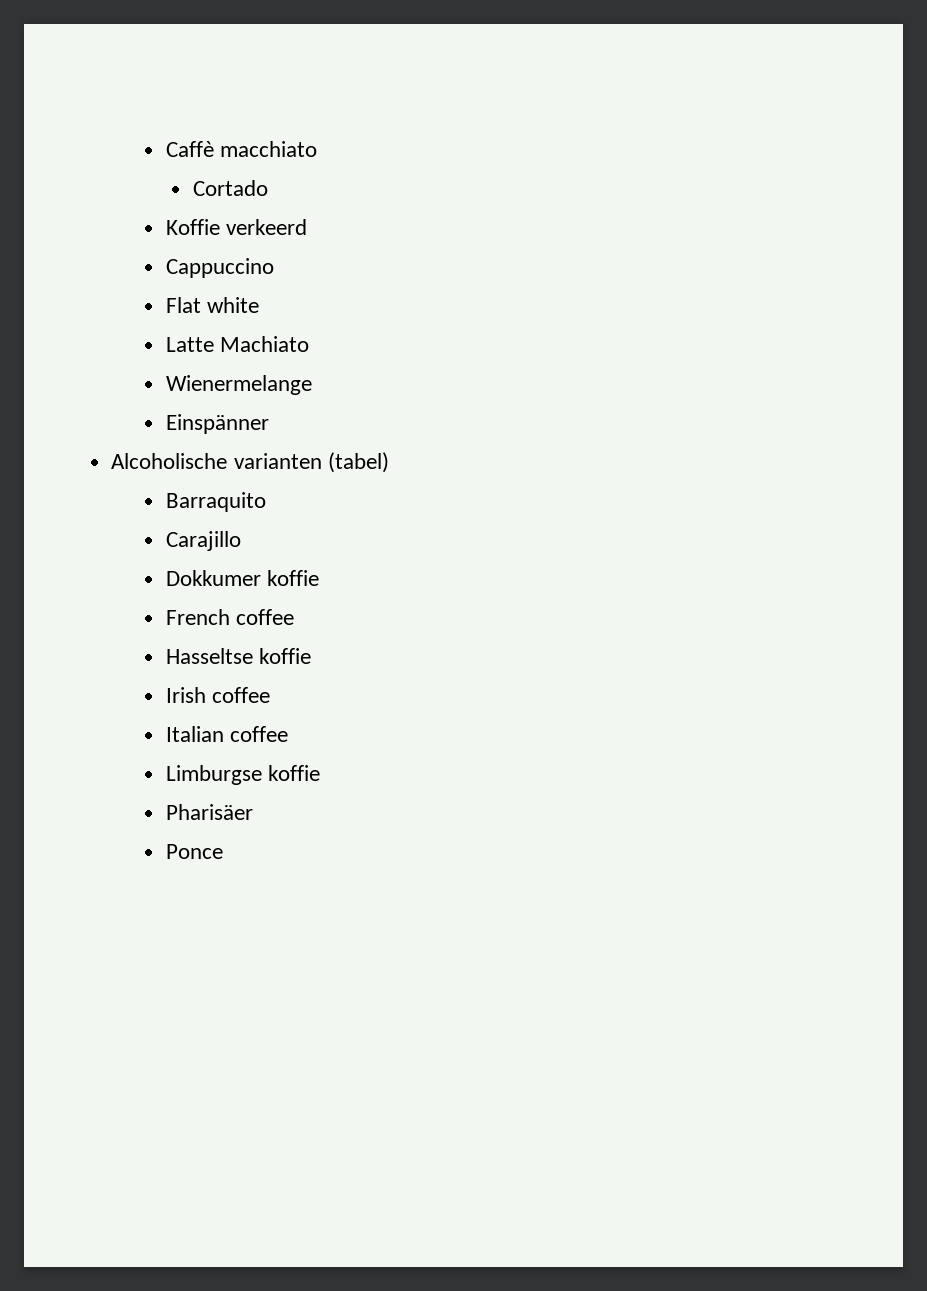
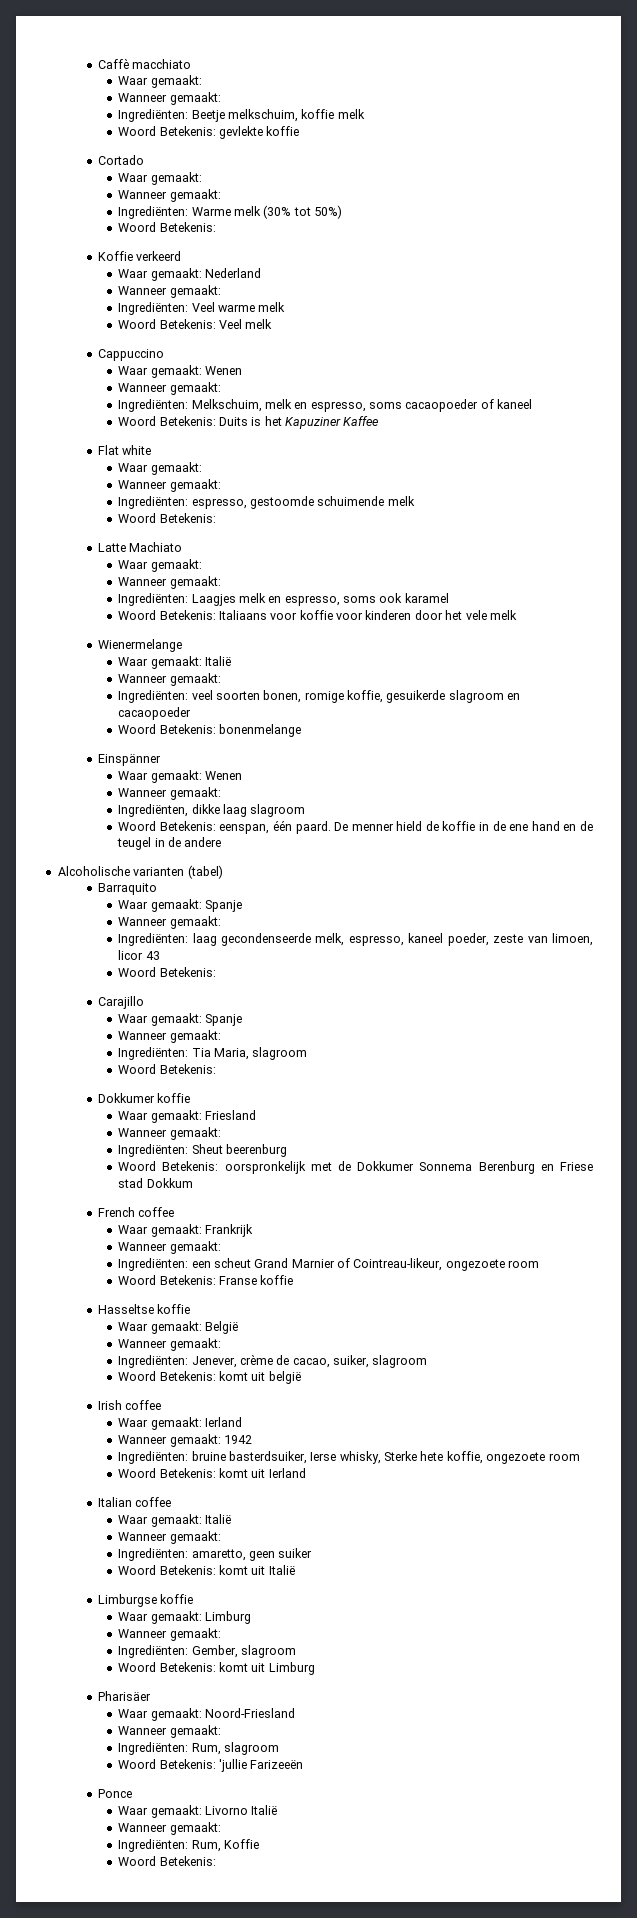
[192,180,268,196] [165,219,307,235] [165,258,274,278] [165,297,259,313] [165,336,309,352] [165,375,312,395] [165,414,269,434] [111,452,389,473] [165,492,266,512] [165,531,241,551] [165,570,319,586] [165,609,294,625] [165,648,311,664] [165,687,270,703] [165,726,288,742] [165,765,320,785] [165,804,253,820] [165,844,223,859] Cortado // Koffie verkeerd // Cappuccino // Flat white // Latte Machiato // Wienermelange // Einspänner // Alcoholische varianten (tabel) // Barraquito // Carajillo // Dokkumer koffie // French coffee // Hasseltse koffie // Irish coffee // Italian coffee // Limburgse koffie // Pharisäer // Ponce -> [118,75,202,88] [118,92,221,105] [118,109,365,122] [118,126,300,139] [98,155,145,165] [118,172,202,185] [118,189,221,202] [118,205,343,219] [118,222,216,232] [98,251,182,261] [118,268,261,281] [118,285,221,298] [118,302,286,315] [118,319,273,329] [98,349,165,361] [118,365,242,378] [118,382,221,395] [118,399,533,412] [118,416,380,429] [98,445,152,455] [118,462,202,475] [118,479,221,492] [118,496,415,509] [118,513,216,523] [98,542,183,552] [118,559,202,572] [118,576,221,589] [118,593,449,606] [118,610,517,620] [98,639,183,652] [118,656,231,669] [118,673,221,686] [118,690,521,703] [118,707,192,720] [118,724,301,737] [98,754,162,766] [118,770,242,783] [118,787,221,800] [118,804,306,817] [118,820,593,834] [117,837,222,850] [57,865,223,879] [98,883,158,895] [118,899,242,912] [118,916,221,929] [118,933,593,946] [118,950,160,960] [118,967,216,977] [98,996,145,1009] [118,1013,242,1026] [118,1030,221,1043] [118,1047,308,1060] [118,1064,216,1074] [98,1093,191,1103] [118,1110,256,1123] [118,1127,221,1140] [118,1144,287,1157] [118,1161,593,1174] [118,1178,193,1188] [98,1207,175,1217] [118,1224,253,1237] [118,1241,221,1254] [118,1258,540,1271] [118,1275,294,1285] [98,1304,191,1314] [118,1321,238,1334] [118,1338,221,1351] [118,1354,428,1368] [118,1371,301,1384] [98,1400,162,1410] [118,1417,242,1430] [118,1434,252,1447] [118,1451,580,1464] [118,1468,306,1478] [98,1497,172,1507] [118,1514,231,1527] [118,1531,221,1544] [118,1548,313,1561] [118,1565,295,1575] [98,1594,194,1607] [118,1611,251,1624] [118,1628,221,1641] [118,1645,296,1658] [118,1662,315,1675] [98,1691,152,1701] [118,1708,295,1721] [118,1725,221,1738] [118,1742,279,1755] [118,1759,304,1772] [98,1789,133,1798] [118,1805,278,1818] [118,1822,221,1835] [118,1839,259,1852] [118,1856,216,1866] Waar gemaakt: // Wanneer gemaakt: // Ingrediënten: Beetje melkschuim, koffie melk // Woord Betekenis: gevlekte koffie // Cortado // Waar gemaakt: // Wanneer gemaakt: // Ingrediënten: Warme melk (30% tot 50%) // Woord Betekenis: // Koffie verkeerd // Waar gemaakt: Nederland // Wanneer gemaakt: // Ingrediënten: Veel warme melk // Woord Betekenis: Veel melk // Cappuccino // Waar gemaakt: Wenen // Wanneer gemaakt: // Ingrediënten: Melkschuim, melk en espresso, soms cacaopoeder of kaneel // Woord Betekenis: Duits is het Kapuziner Kaffee // Flat white // Waar gemaakt: // Wanneer gemaakt: // Ingrediënten: espresso, gestoomde schuimende melk // Woord Betekenis: // Latte Machiato // Waar gemaakt: // Wanneer gemaakt: // Ingrediënten: Laagjes melk en espresso, soms ook karamel // Woord Betekenis: Italiaans voor koffie voor kinderen door het vele melk // Wienermelange // Waar gemaakt: Italië // Wanneer gemaakt: // Ingrediënten: veel soorten bonen, romige koffie, gesuikerde slagroom en cacaopoeder // Woord Betekenis: bonenmelange // Einspänner // Waar gemaakt: Wenen // Wanneer gemaakt: // Ingrediënten, dikke laag slagroom // Woord Betekenis: eenspan, één paard. De menner hield de koffie in de ene hand en de teugel in de andere // Alcoholische varianten (tabel) // Barraquito // Waar gemaakt: Spanje // Wanneer gemaakt: // Ingrediënten: laag gecondenseerde melk, espresso, kaneel poeder, zeste van limoen, licor 43 // Woord Betekenis: // Carajillo // Waar gemaakt: Spanje // Wanneer gemaakt: // Ingrediënten: Tia Maria, slagroom // Woord Betekenis: // Dokkumer koffie // Waar gemaakt: Friesland // Wanneer gemaakt: // Ingrediënten: Sheut beerenburg // Woord Betekenis: oorspronkelijk met de Dokkumer Sonnema Berenburg en Friese stad Dokkum // French coffee // Waar gemaakt: Frankrijk // Wanneer gemaakt: // Ingrediënten: een scheut Grand Marnier of Cointreau-likeur, ongezoete room // Woord Betekenis: Franse koffie // Hasseltse koffie // Waar gemaakt: België // Wanneer gemaakt: // Ingrediënten: Jenever, crème de cacao, suiker, slagroom // Woord Betekenis: komt uit belgië // Irish coffee // Waar gemaakt: Ierland // Wanneer gemaakt: 1942 // Ingrediënten: bruine basterdsuiker, Ierse whisky, Sterke hete koffie, ongezoete room // Woord Betekenis: komt uit Ierland // Italian coffee // Waar gemaakt: Italië // Wanneer gemaakt: // Ingrediënten: amaretto, geen suiker // Woord Betekenis: komt uit Italië // Limburgse koffie // Waar gemaakt: Limburg // Wanneer gemaakt: // Ingrediënten: Gember, slagroom // Woord Betekenis: komt uit Limburg // Pharisäer // Waar gemaakt: Noord-Friesland // Wanneer gemaakt: // Ingrediënten: Rum, slagroom // Woord Betekenis: 'jullie Farizeeën // Ponce // Waar gemaakt: Livorno Italië // Wanneer gemaakt: // Ingrediënten: Rum, Koffie // Woord Betekenis:

